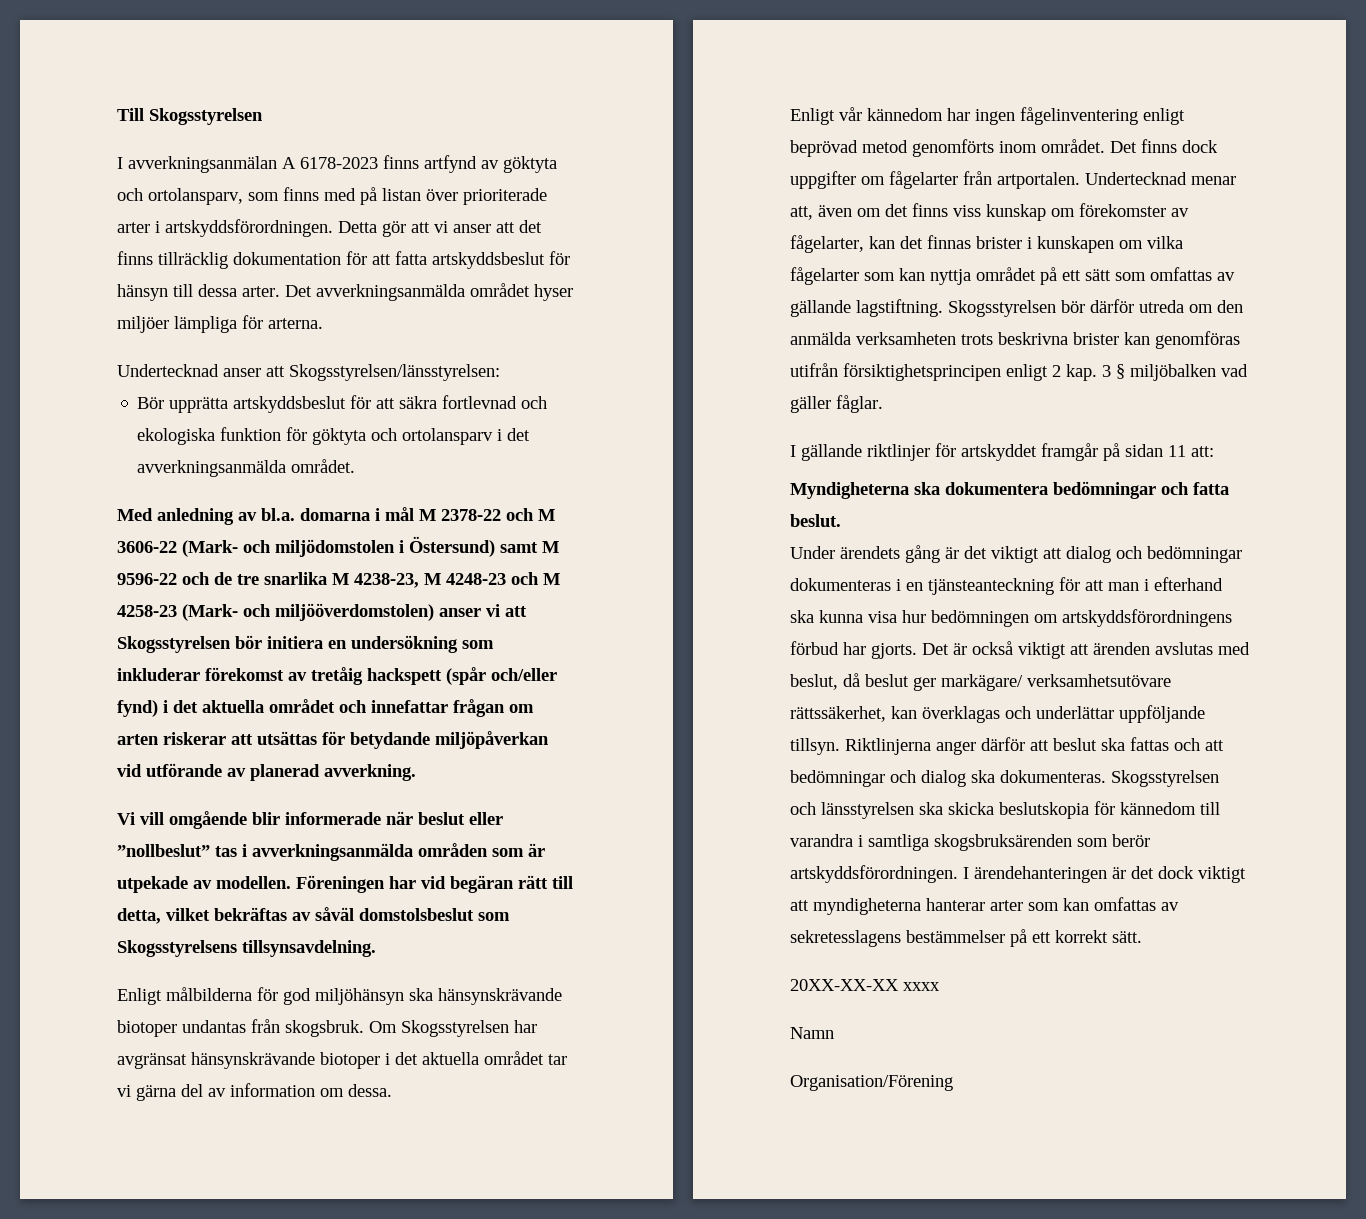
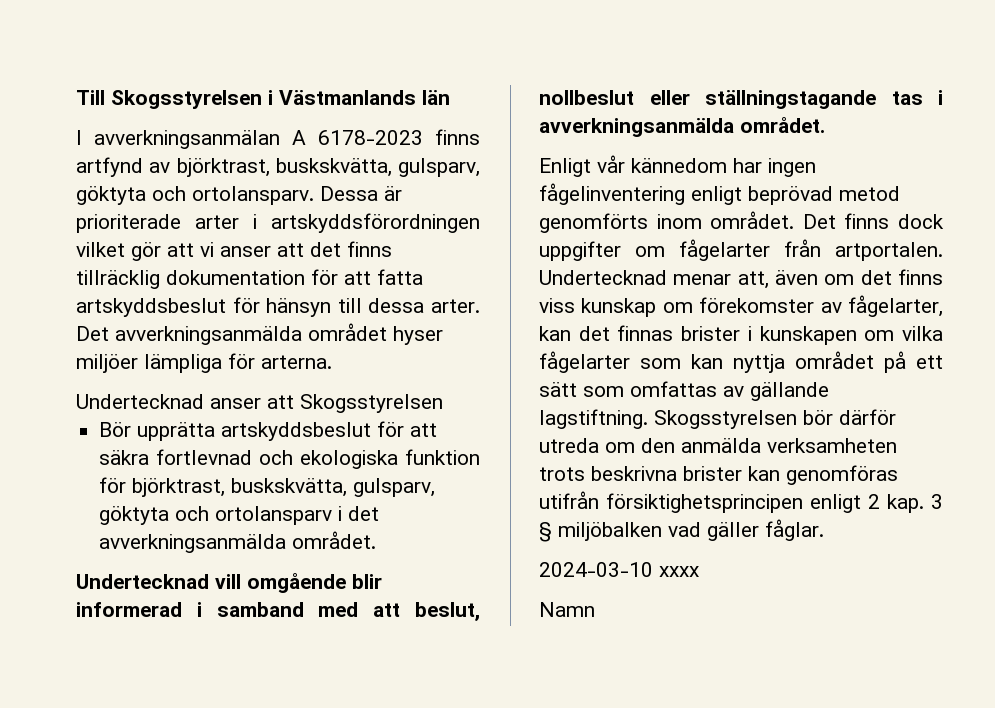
(263, 116) none -> [268,90,450,105] i Västmanlands län
[503,156,557,173] [117,187,458,205] göktyta och ortolansparv, som finns med på listan över -> [176,158,480,177] [76,186,402,205] björktrast, buskskvätta, gulsparv, göktyta och ortolansparv. Dessa är
[165,219,377,237] artskyddsförordningen. Detta -> [271,213,480,233] [76,242,125,257] artskyddsförordningen vilket
[289,364,500,381] Skogsstyrelsen/länsstyrelsen: -> [300,394,443,413] Skogsstyrelsen
(308, 434) none -> [132,478,436,497] björktrast, buskskvätta, gulsparv,
[117,507,555,525] [117,536,559,557] [117,572,560,588] [117,603,527,621] [117,635,494,653] [117,667,557,685] [117,699,534,717] [117,731,549,749] [117,763,416,781] [117,811,503,829] [117,843,545,861] [117,875,573,893] [117,907,510,924] [117,940,376,957] [117,987,562,1005] [117,1019,537,1037] [117,1051,567,1069] [117,1083,392,1101] Med anledning av bl.a. domarna i mål M 2378-22 och M 3606-22 (Mark- och miljödomstolen i Östersund) samt M 9596-22 och de tre snarlika M 4238-23, M 4248-23 och M 4258-23 (Mark- och miljööverdomstolen) anser vi att Skogsstyrelsen bör initiera en undersökning som inkluderar förekomst av tretåig hackspett (spår och/eller fynd) i det aktuella området och innefattar frågan om arten riskerar att utsättas för betydande miljöpåverkan vid utförande av planerad avverkning. // Vi vill omgående blir informerade när beslut eller ”nollbeslut” tas i avverkningsanmälda områden som är utpekade av modellen. Föreningen har vid begäran rätt till detta, vilket bekräftas av såväl domstolsbeslut som Skogsstyrelsens tillsynsavdelning. // Enligt målbilderna för god miljöhänsyn ska hänsynskrävande biotoper undantas från skogsbruk. Om Skogsstyrelsen har avgränsat hänsynskrävande biotoper i det aktuella området tar vi gärna del av information om dessa. -> [76,573,382,593] [76,602,480,621] [539,90,943,109] [539,117,825,137] Undertecknad vill omgående blir informerad i samband med att beslut, nollbeslut eller ställningstagande tas i avverkningsanmälda området.
[790,443,1214,461] [790,481,1229,499] [790,514,841,527] [790,545,1242,563] [790,577,1223,595] [790,609,1232,627] [790,641,1250,659] [790,673,1171,691] [790,705,1205,723] [790,737,1224,755] [790,770,1219,787] [790,801,1220,819] [790,834,1150,851] [790,865,1246,883] [790,897,1179,915] [790,929,1142,947] [790,979,899,991] I gällande riktlinjer för artskyddet framgår på sidan 11 att: // Myndigheterna ska dokumentera bedömningar och fatta beslut. // Under ärendets gång är det viktigt att dialog och bedömningar dokumenteras i en tjänsteanteckning för att man i efterhand ska kunna visa hur bedömningen om artskyddsförordningens förbud har gjorts. Det är också viktigt att ärenden avslutas med beslut, då beslut ger markägare/ verksamhetsutövare rättssäkerhet, kan överklagas och underlättar uppföljande tillsyn. Riktlinjerna anger därför att beslut ska fattas och att bedömningar och dialog ska dokumenteras. Skogsstyrelsen och länsstyrelsen ska skicka beslutskopia för kännedom till varandra i samtliga skogsbruksärenden som berör artskyddsförordningen. I ärendehanteringen är det dock viktigt att myndigheterna hanterar arter som kan omfattas av sekretesslagens bestämmelser på ett korrekt sätt. // 20XX-XX-XX -> [539,562,653,577] 2024-03-10
[790,1075,953,1091] // Organisation/Förening -> (595, 609) none

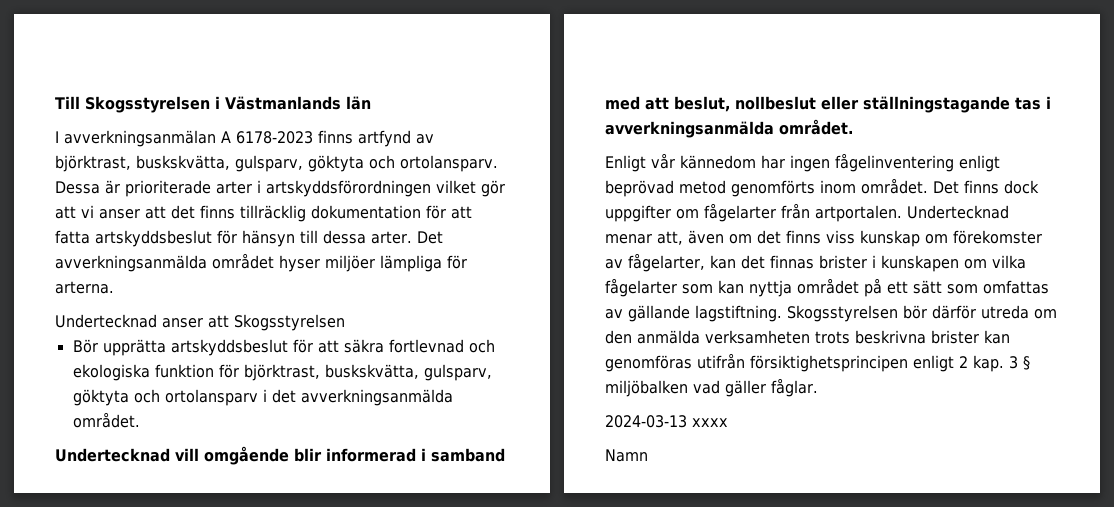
[539,562,653,577] 2024-03-10 -> [605,415,687,428] 2024-03-13

